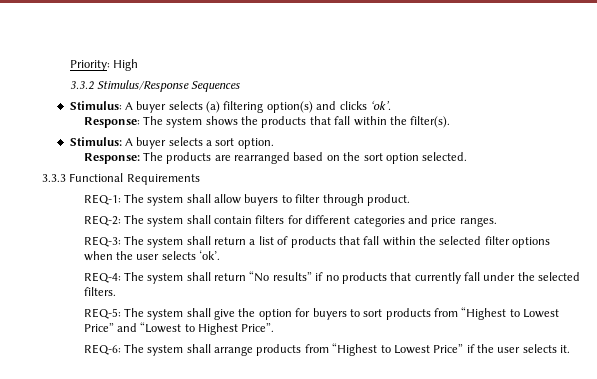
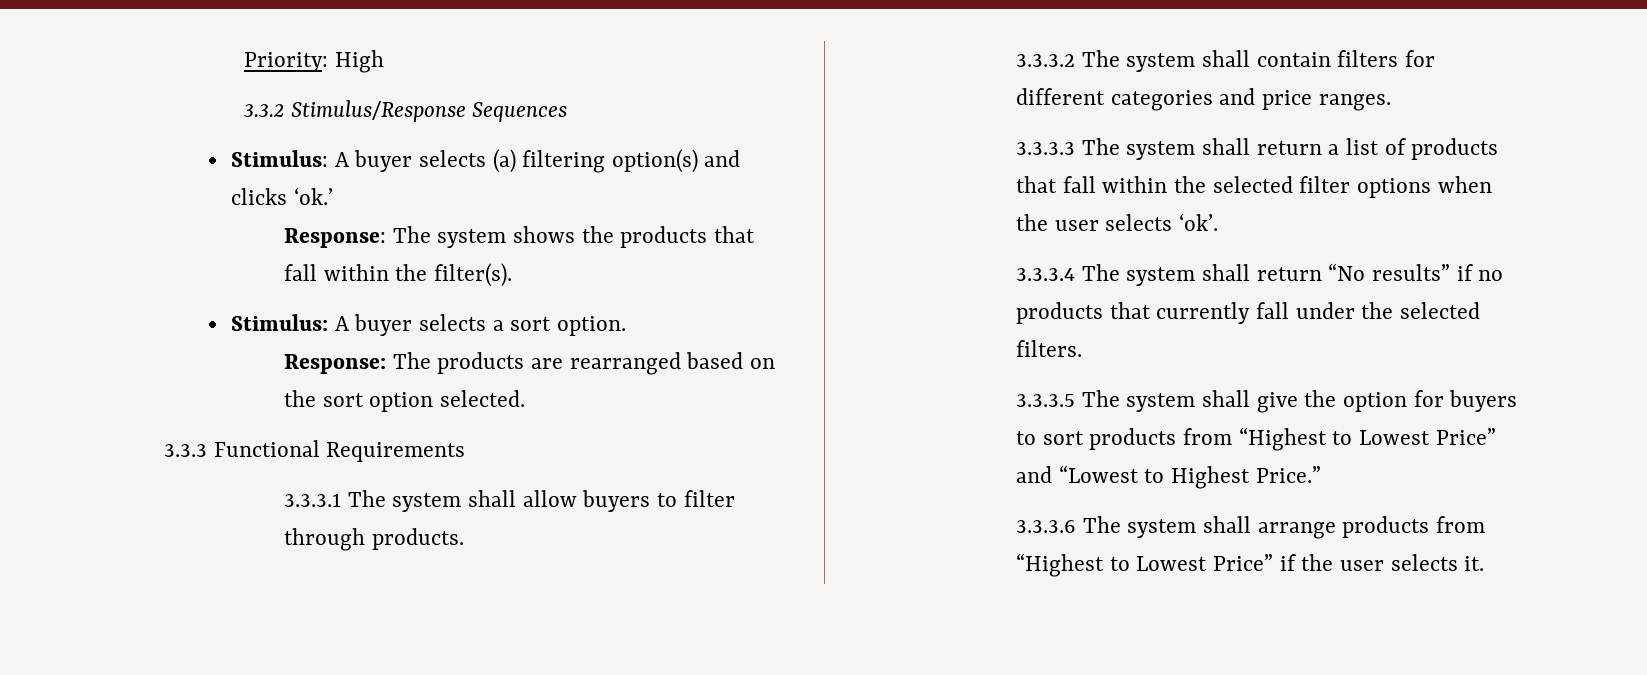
[369,100,391,110] ‘ok’. -> [293,187,333,205] ‘ok.’
[83,194,121,205] REQ-1: -> [284,493,342,507] 3.3.3.1
[366,194,410,206] [83,215,121,226] product. // REQ-2: -> [371,528,464,550] [1016,54,1076,67] products. // 3.3.3.2
[83,236,121,247] REQ-3: -> [1016,142,1076,155] 3.3.3.3
[83,272,121,283] REQ-4: -> [1016,268,1076,281] 3.3.3.4
[83,308,121,319] REQ-5: -> [1016,394,1076,407] 3.3.3.5
[241,323,275,332] [83,344,121,355] Price”. // REQ-6: -> [1255,466,1321,483] [1016,520,1077,533] Price.” // 3.3.3.6

